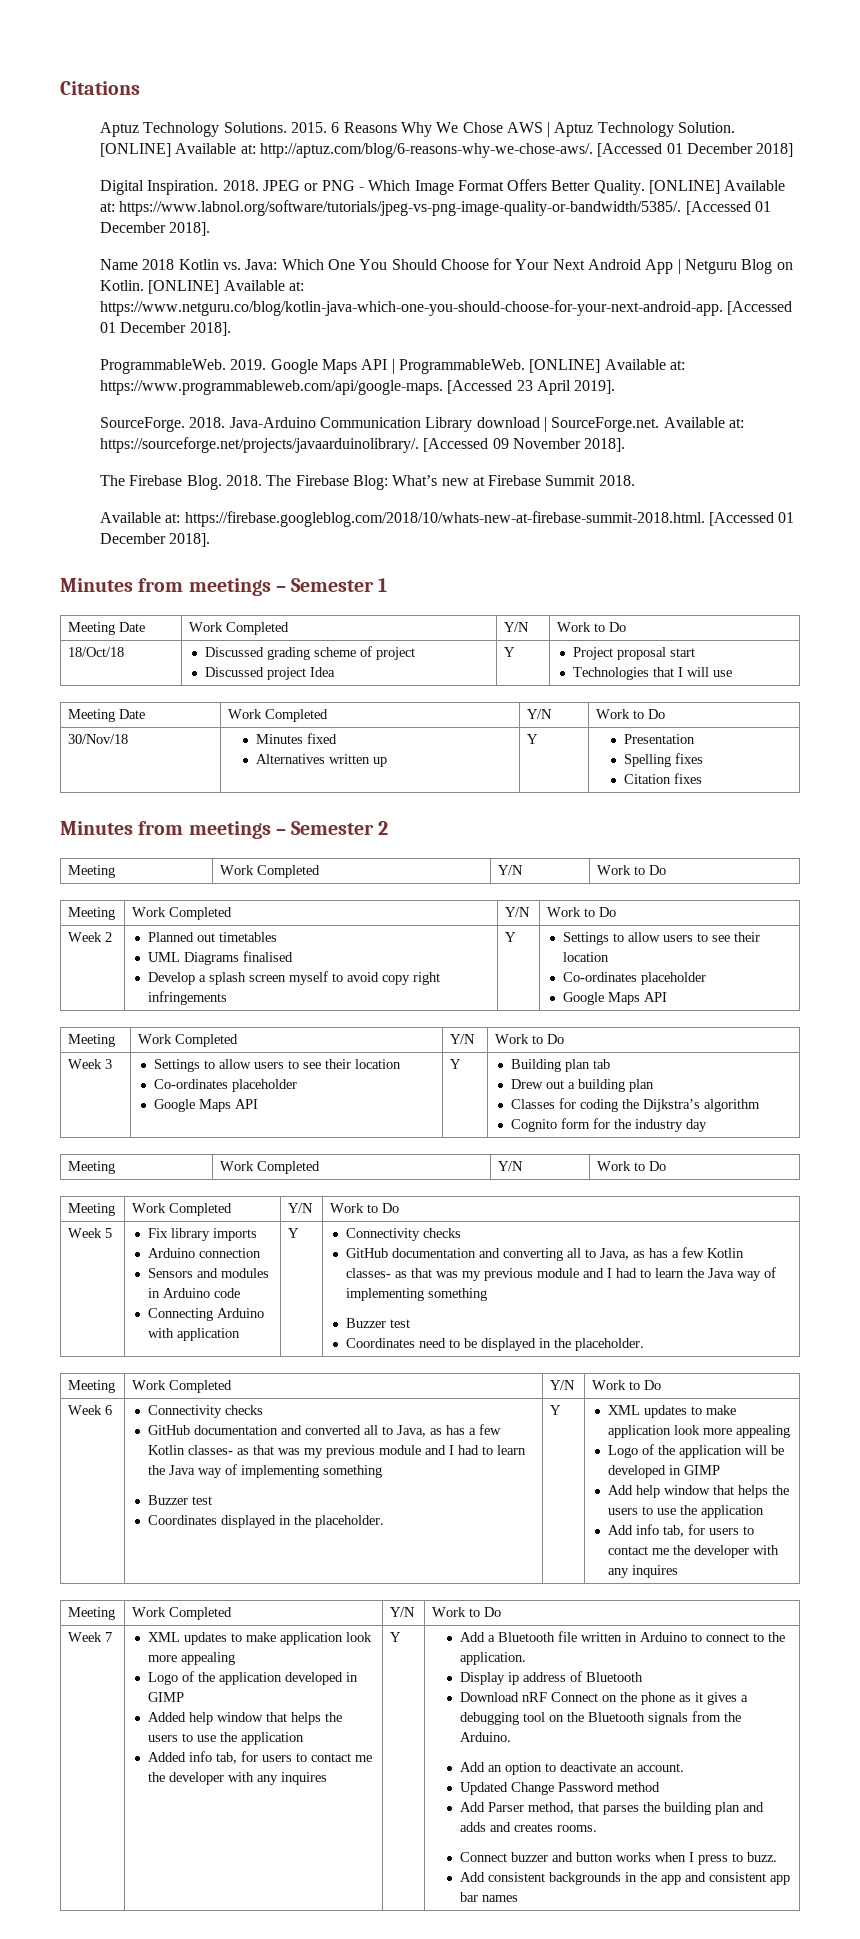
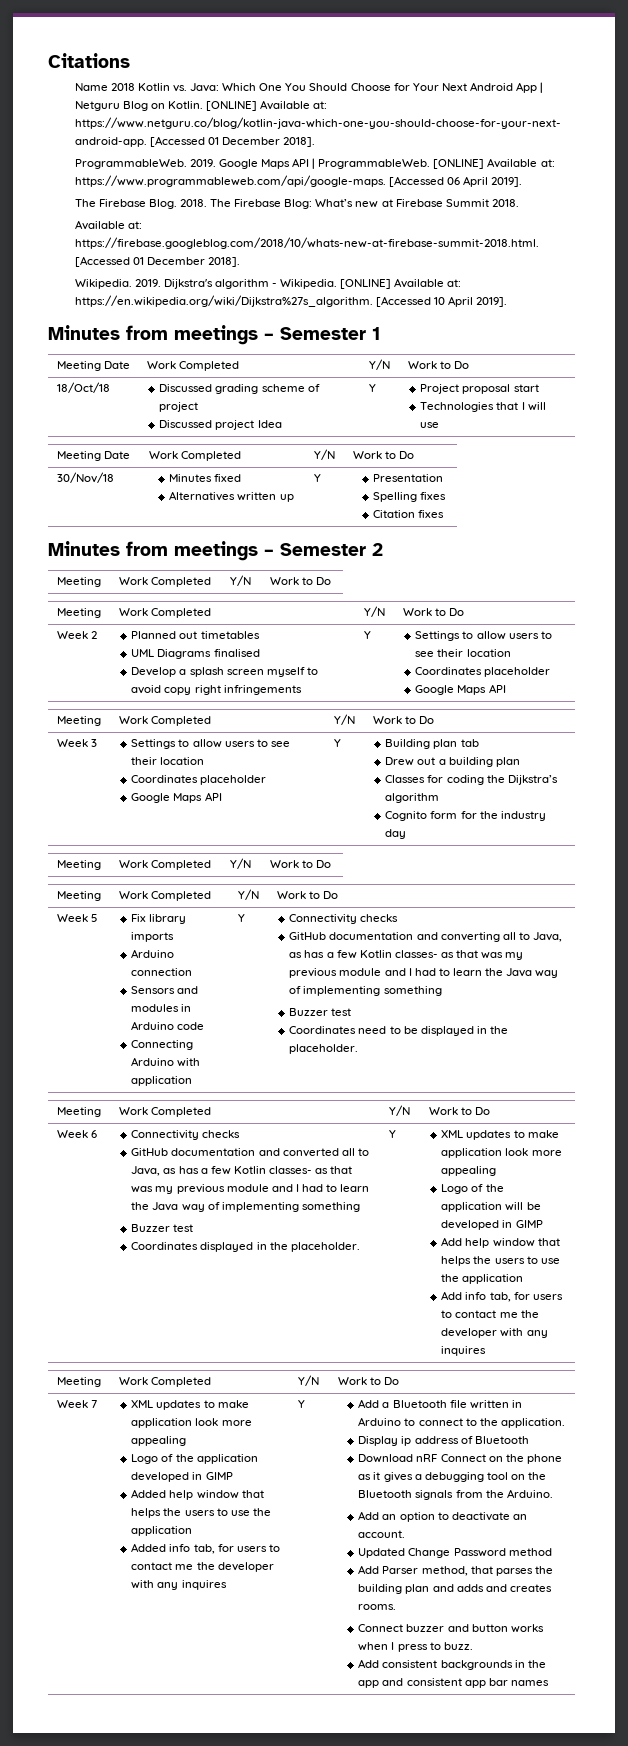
[99,122,736,137] [99,143,794,158] [99,179,786,195] [99,200,771,216] [99,222,211,236] // Aptuz Technology Solutions. 2015. 6 Reasons Why We Chose AWS | Aptuz Technology Solution. [ONLINE] Available at: http://aptuz.com/blog/6-reasons-why-we-chose-aws/. [Accessed 01 December 2018] // Digital Inspiration. 2018. JPEG or PNG - Which Image Format Offers Better Quality. [ONLINE] Available at: https://www.labnol.org/software/tutorials/jpeg-vs-png-image-quality-or-bandwidth/5385/. [Accessed 01 December 2018]. -> (130, 60) none
[516,380,616,395] [99,417,744,432] [99,437,626,453] 23 April 2019]. // SourceForge. 2018. Java-Arduino Communication Library download | SourceForge.net. Available at: https://sourceforge.net/projects/javaarduinolibrary/. [Accessed 09 November 2018]. -> [446,176,523,187] 06 April 2019].
(211, 540) none -> [74,278,462,289] [74,295,508,307] // Wikipedia. 2019. Dijkstra's algorithm - Wikipedia. [ONLINE] Available at: https://en.wikipedia.org/wiki/Dijkstra%27s_algorithm. [Accessed 10 April 2019].
[563,972,638,982] Co-ordinates -> [415,667,483,675] Coordinates
[154,1079,229,1089] Co-ordinates -> [131,775,199,783] Coordinates

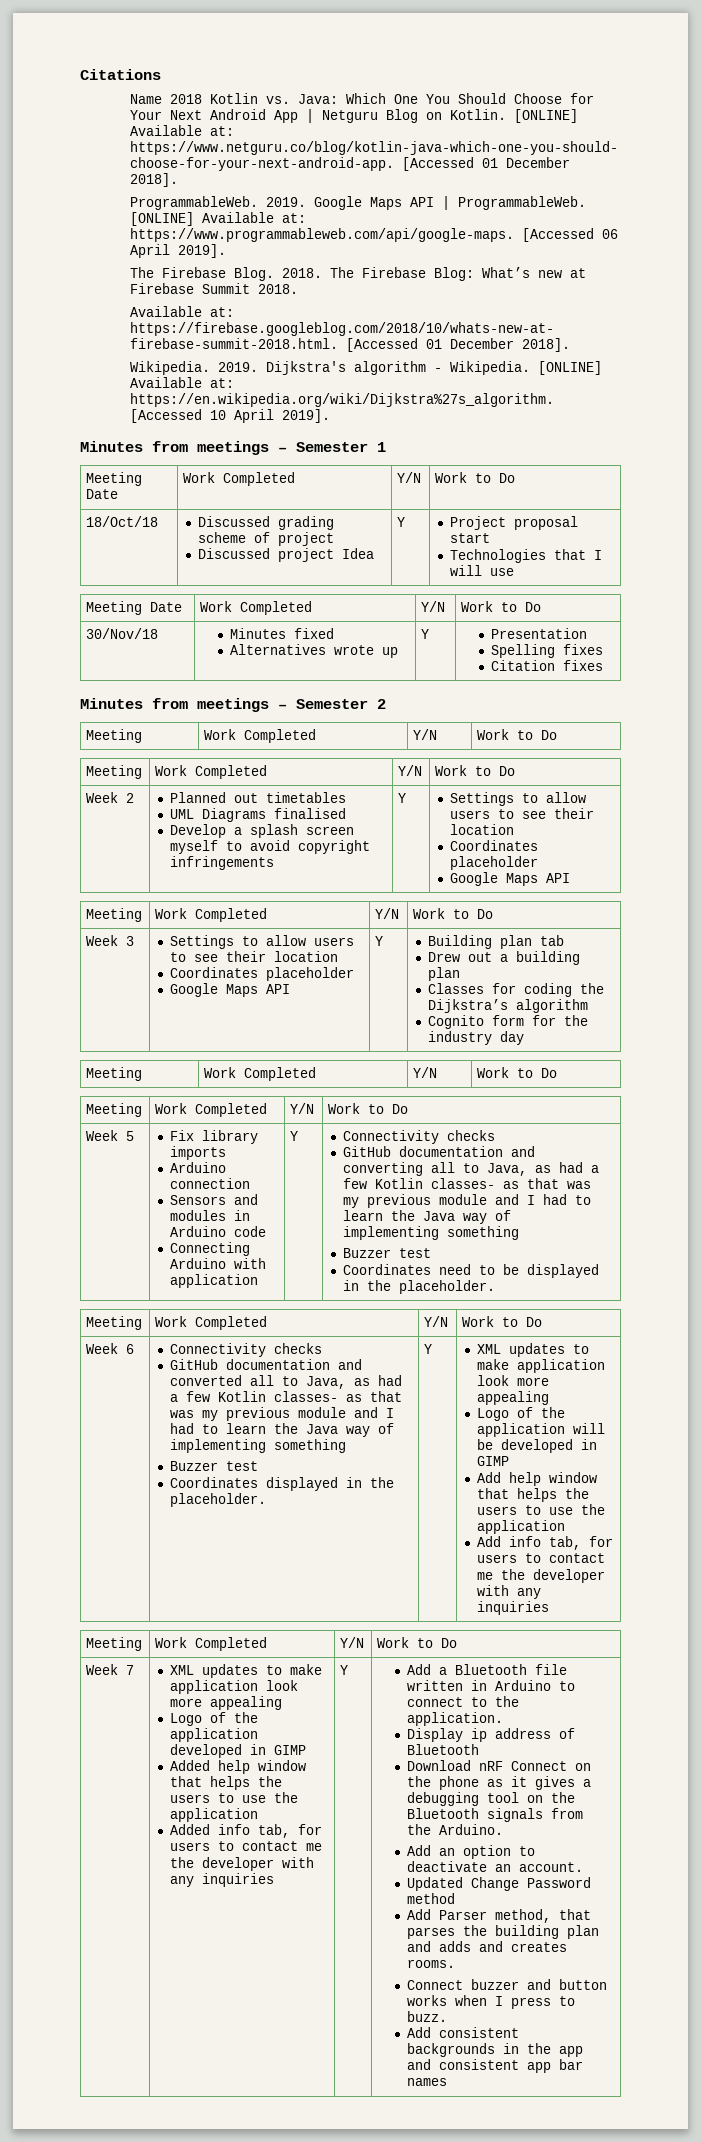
[237,492,277,501] written -> [334,645,375,655] wrote
[164,685,221,695] copy right -> [298,840,371,854] copyright
[304,950,325,958] has -> [559,1162,584,1173] had
[178,1166,199,1174] has -> [378,1375,403,1386] had
[441,1346,487,1356] inquires -> [477,1601,550,1615] inquiries
[181,1580,227,1590] inquires -> [202,1873,275,1887] inquiries

